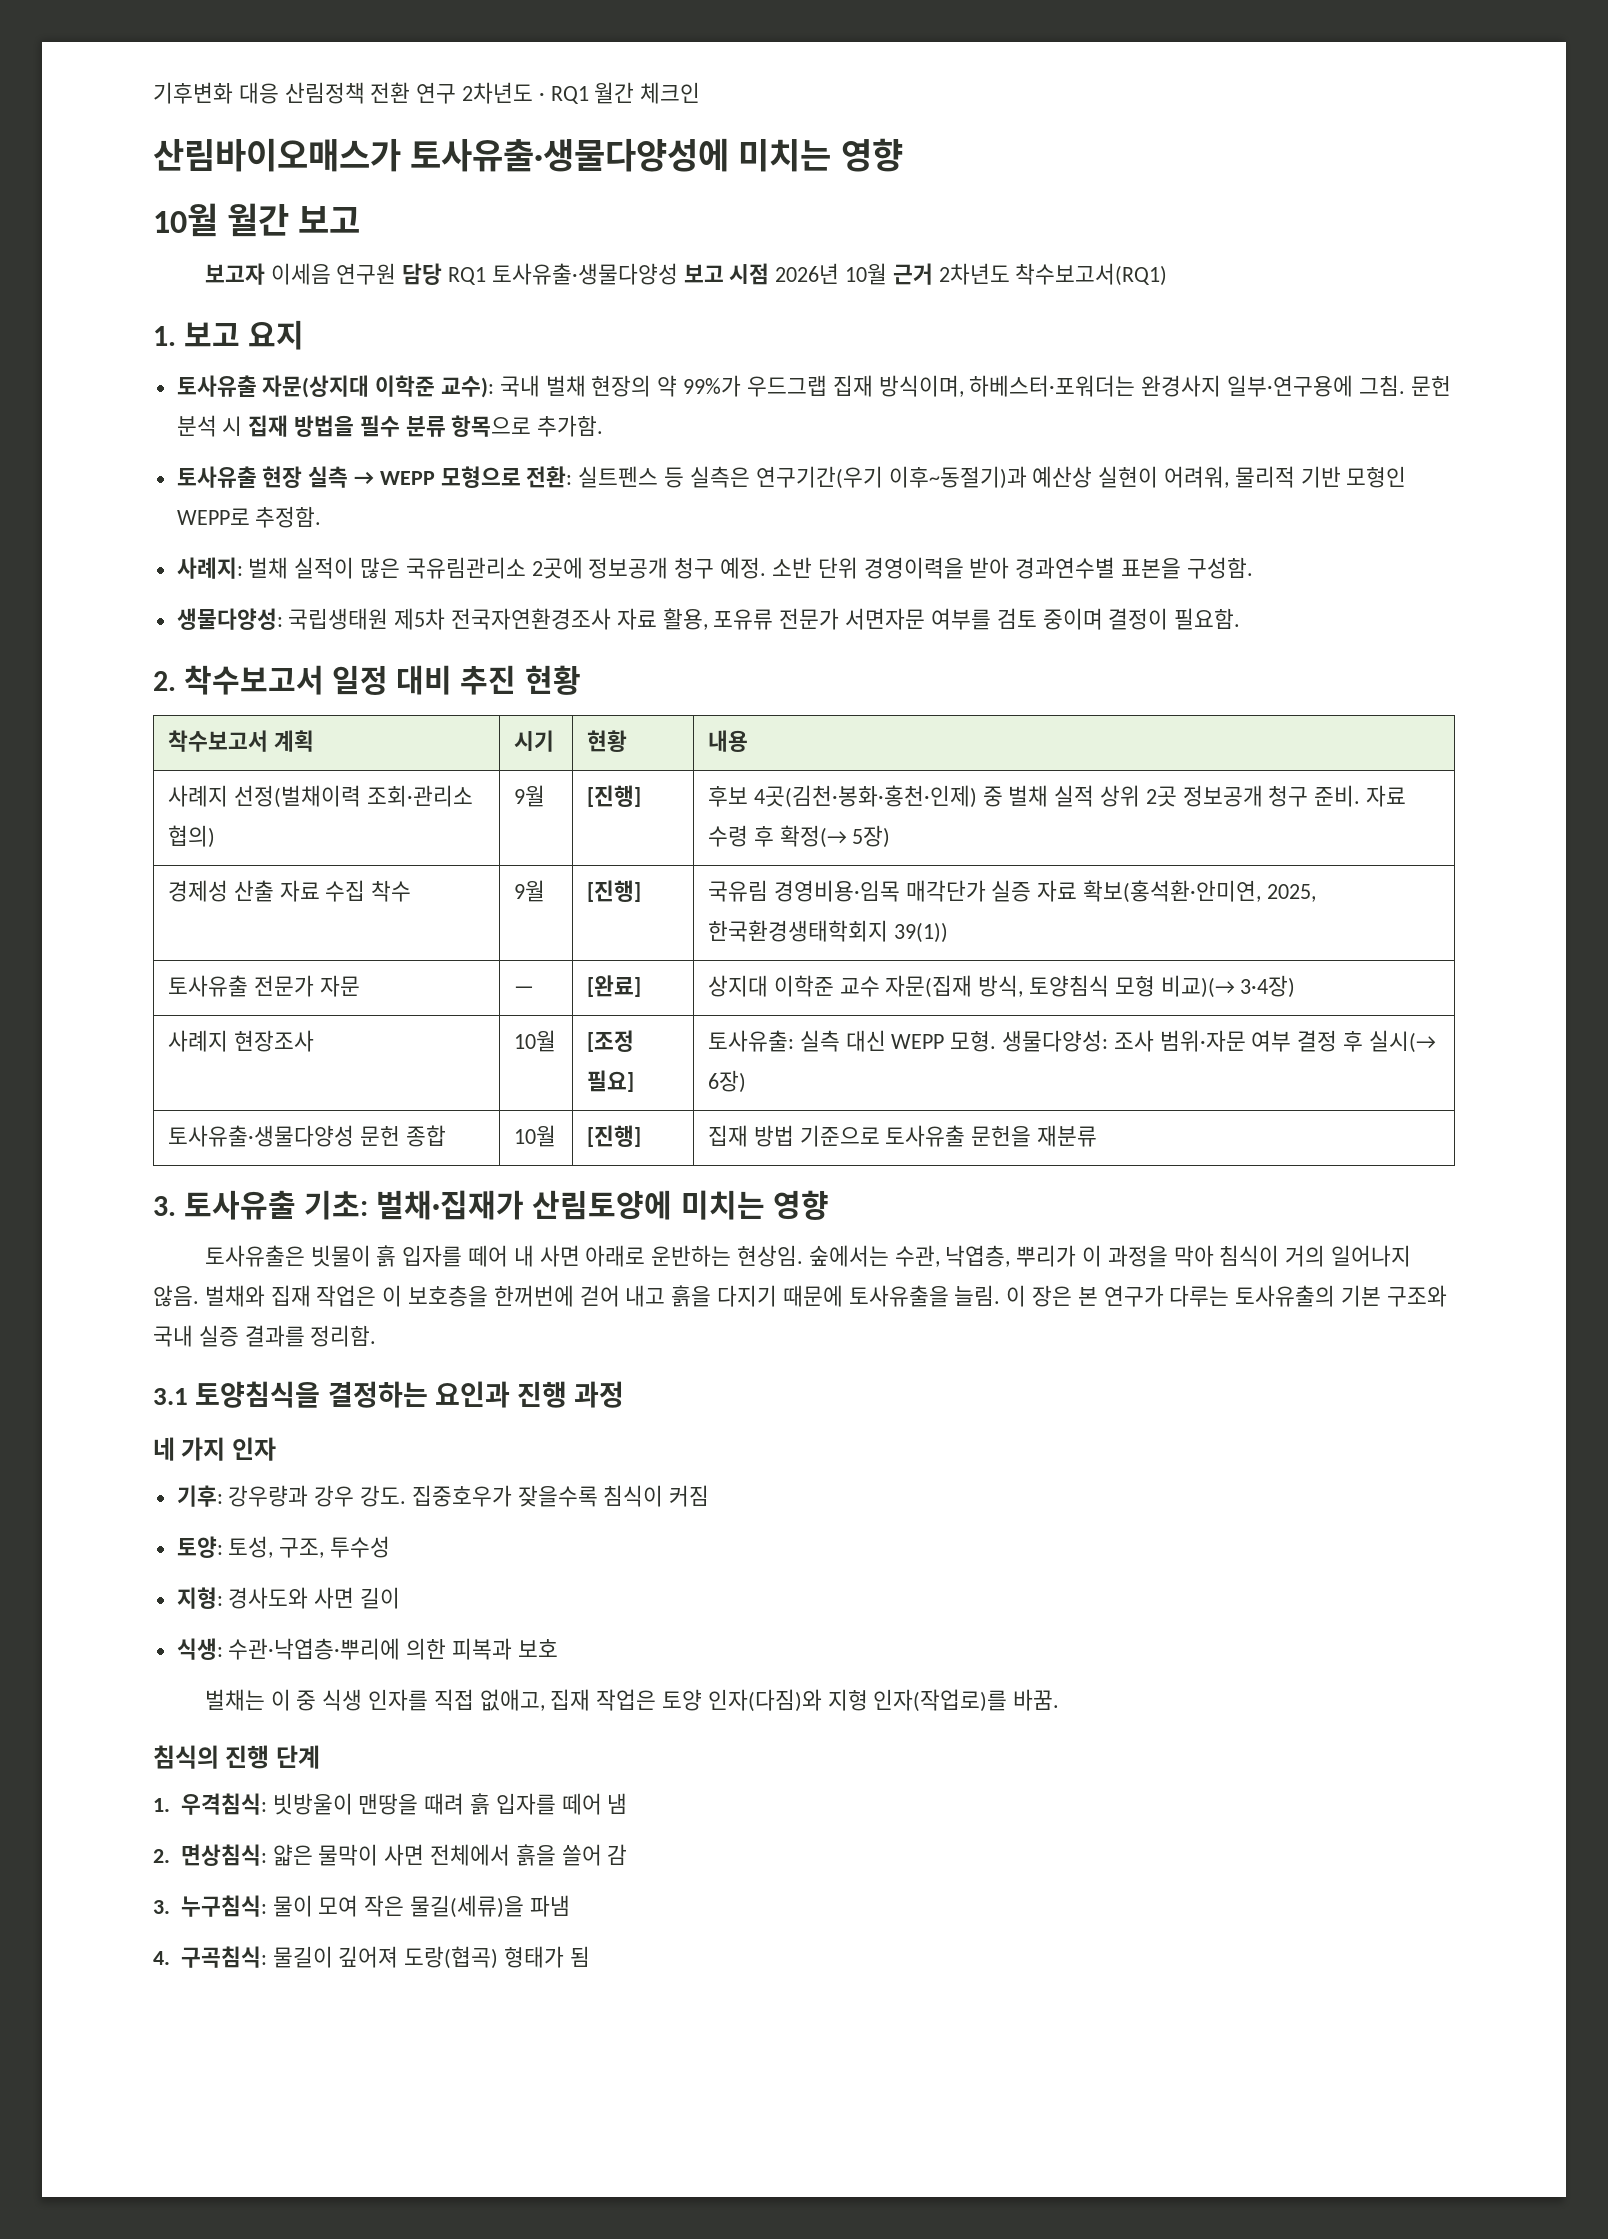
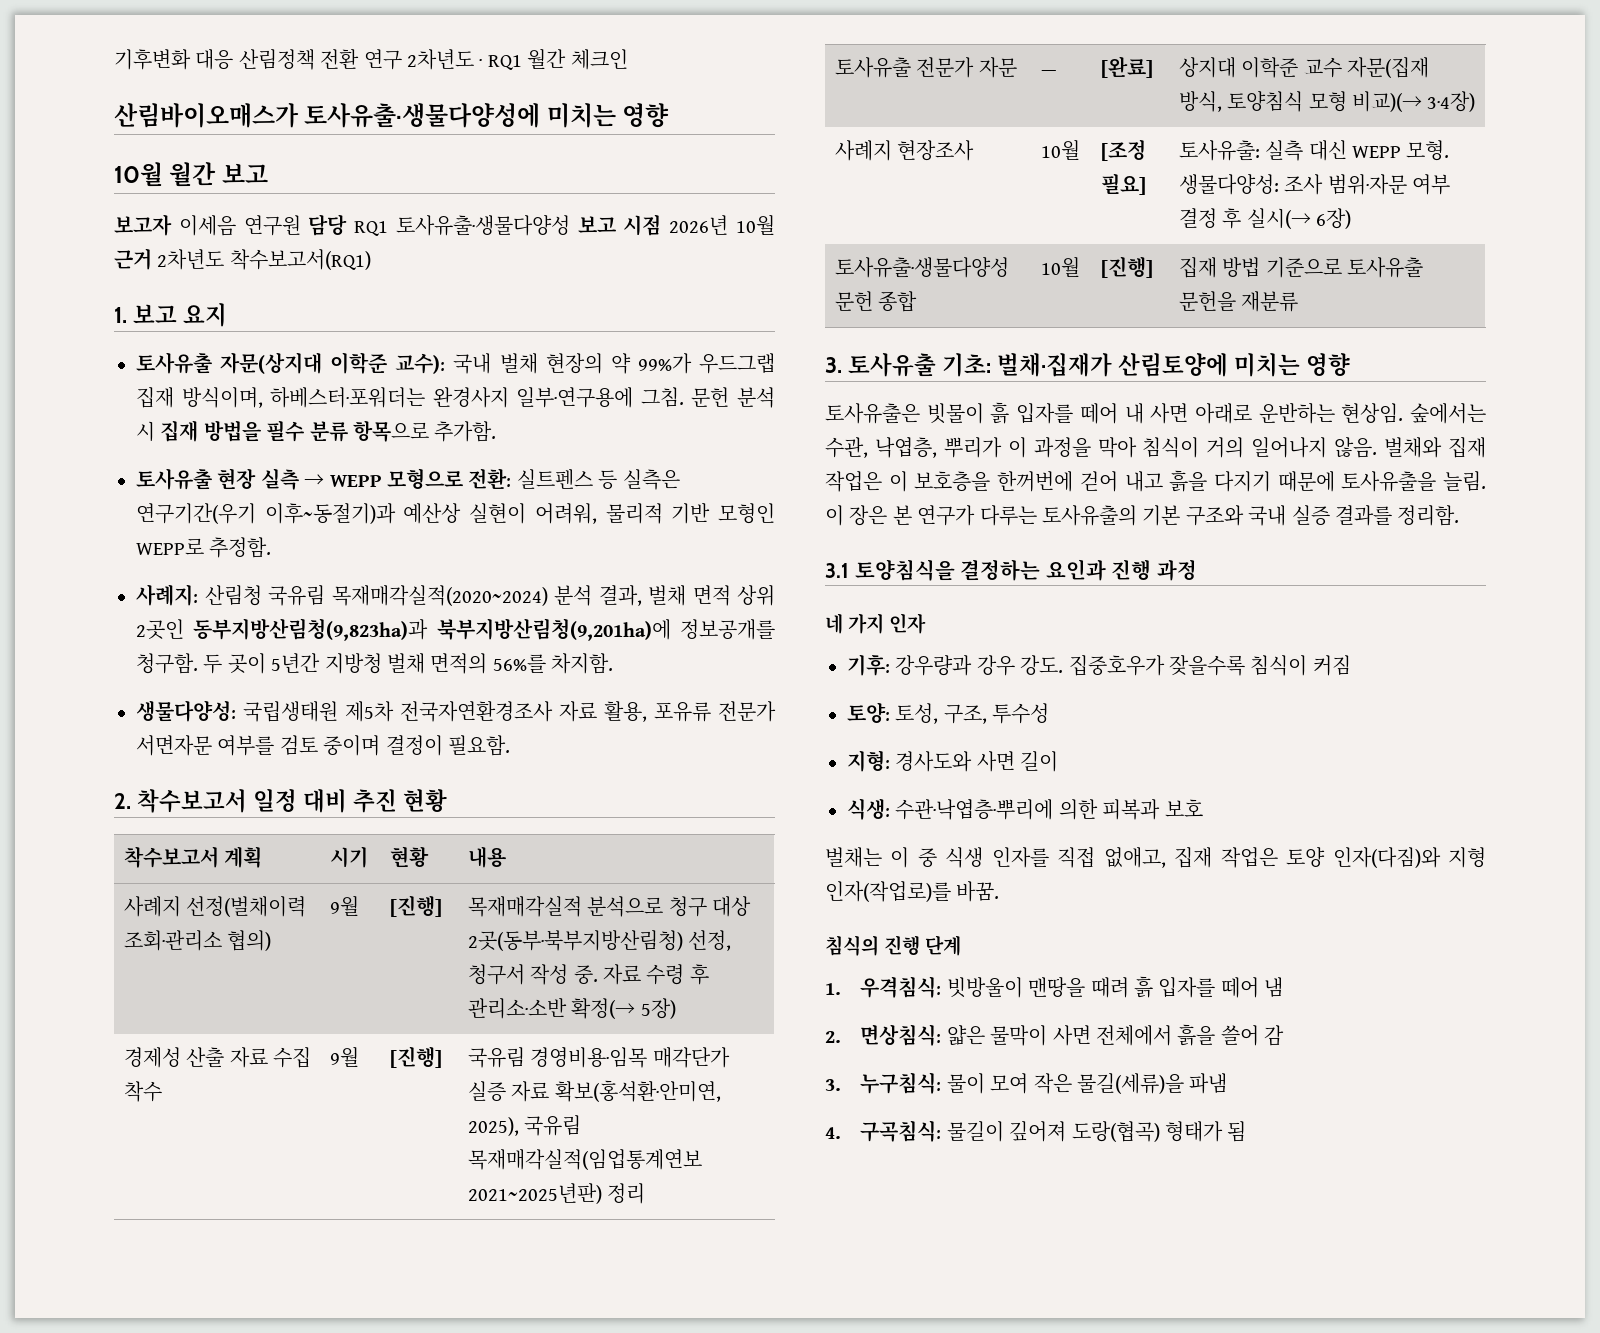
[248,557,1253,579] 벌채 실적이 많은 국유림관리소 2곳에 정보공개 청구 예정. 소반 단위 경영이력을 받아 경과연수별 표본을 구성함. -> [204,585,775,606] [136,618,775,641] [136,653,614,674] 산림청 국유림 목재매각실적(2020~2024) 분석 결과, 벌채 면적 상위 2곳인 동부지방산림청(9,823ha)과 북부지방산림청(9,201ha)에 정보공개를 청구함. 두 곳이 5년간 지방청 벌채 면적의 56%를 차지함.
[707,785,1361,808] 후보 4곳(김천·봉화·홍천·인제) 중 벌채 실적 상위 2곳 정보공개 청구 준비. -> [467,896,752,917] [467,930,732,951] [467,964,598,985] 목재매각실적 분석으로 청구 대상 2곳(동부·북부지방산림청) 선정, 청구서 작성 중.
(774, 836) none -> [467,998,567,1019] 관리소·소반
[1266,884,1316,902] [707,920,948,943] 2025, 한국환경생태학회지 39(1)) -> [467,1115,582,1136] [467,1149,702,1170] [467,1183,646,1204] 2025), 국유림 목재매각실적(임업통계연보 2021~2025년판) 정리

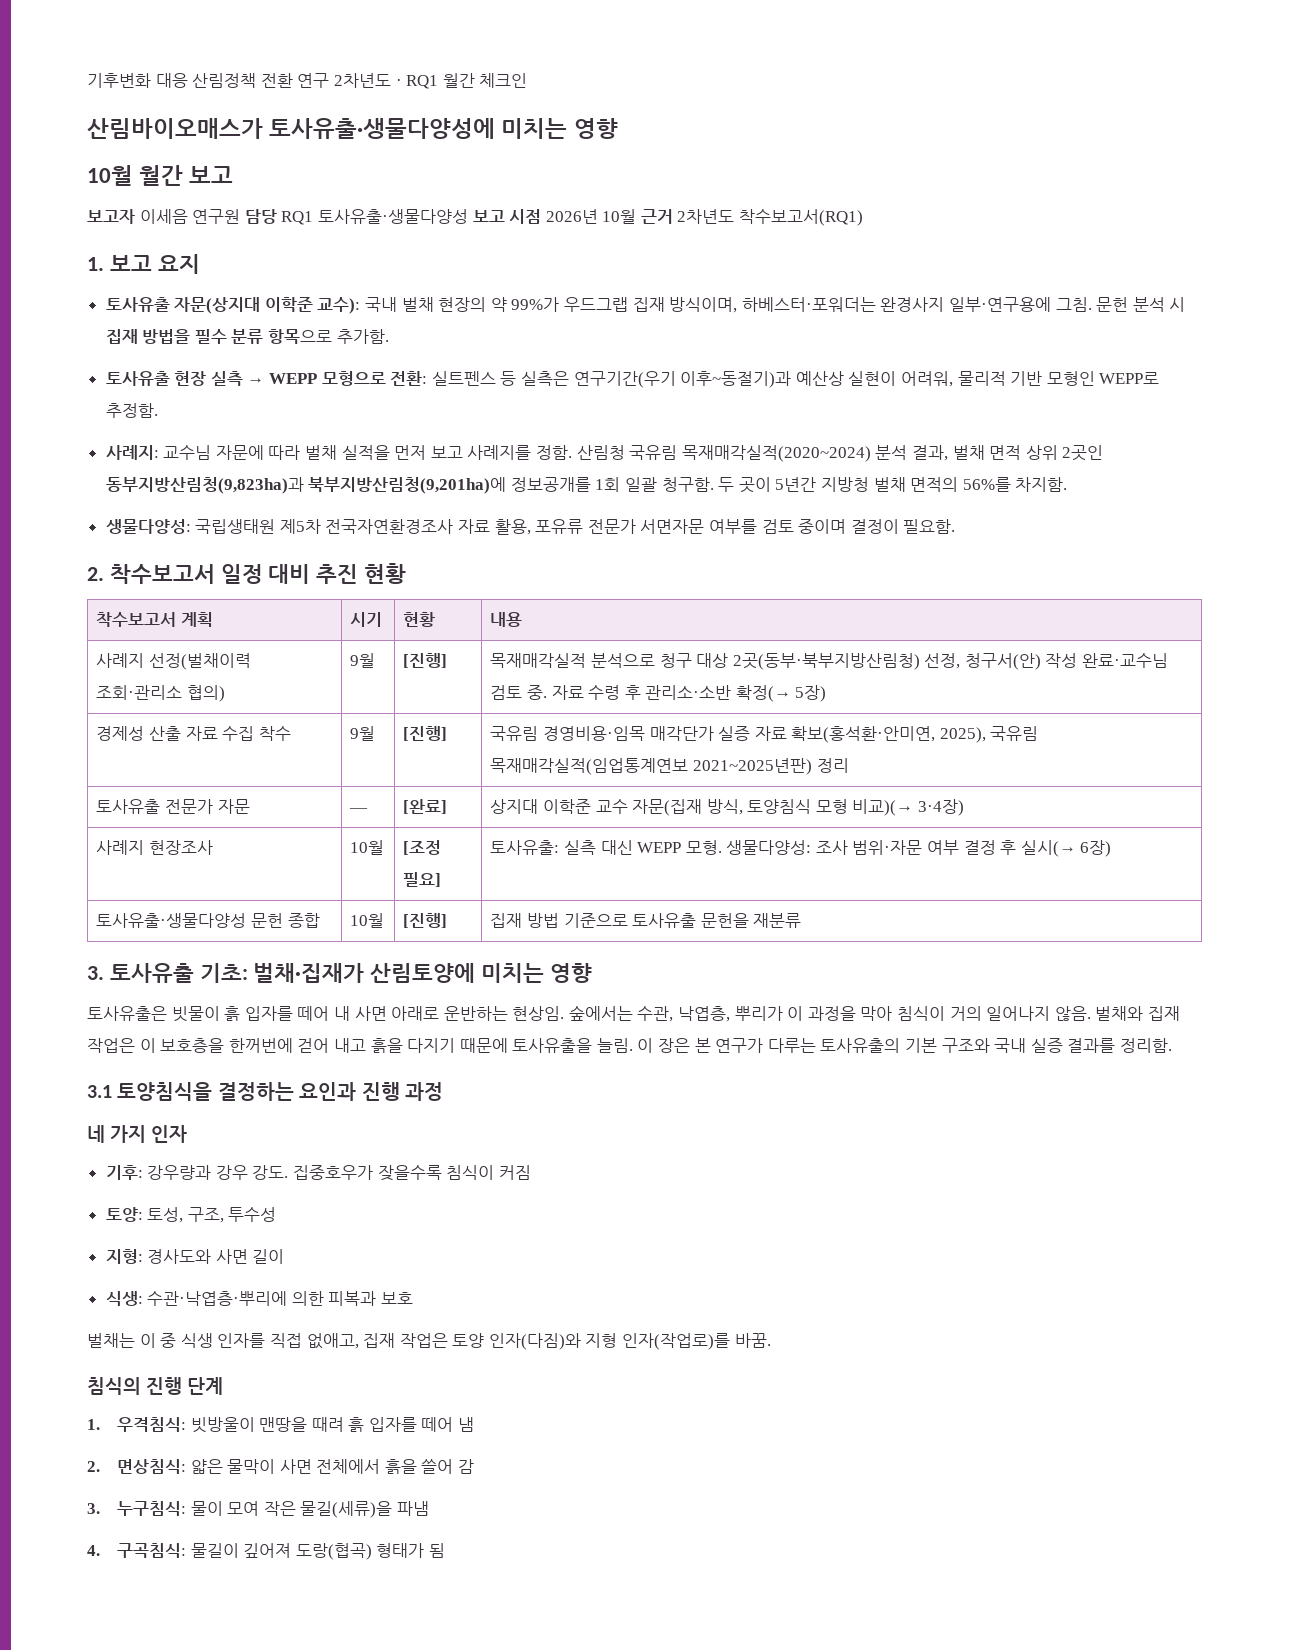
(198, 595) none -> [163,445,573,460] 교수님 자문에 따라 벌채 실적을 먼저 보고 사례지를 정함.
(775, 629) none -> [595,477,658,492] 1회 일괄
[467,964,569,985] 청구서 작성 -> [964,653,1169,670] [490,685,523,700] 청구서(안) 작성 완료·교수님 검토

